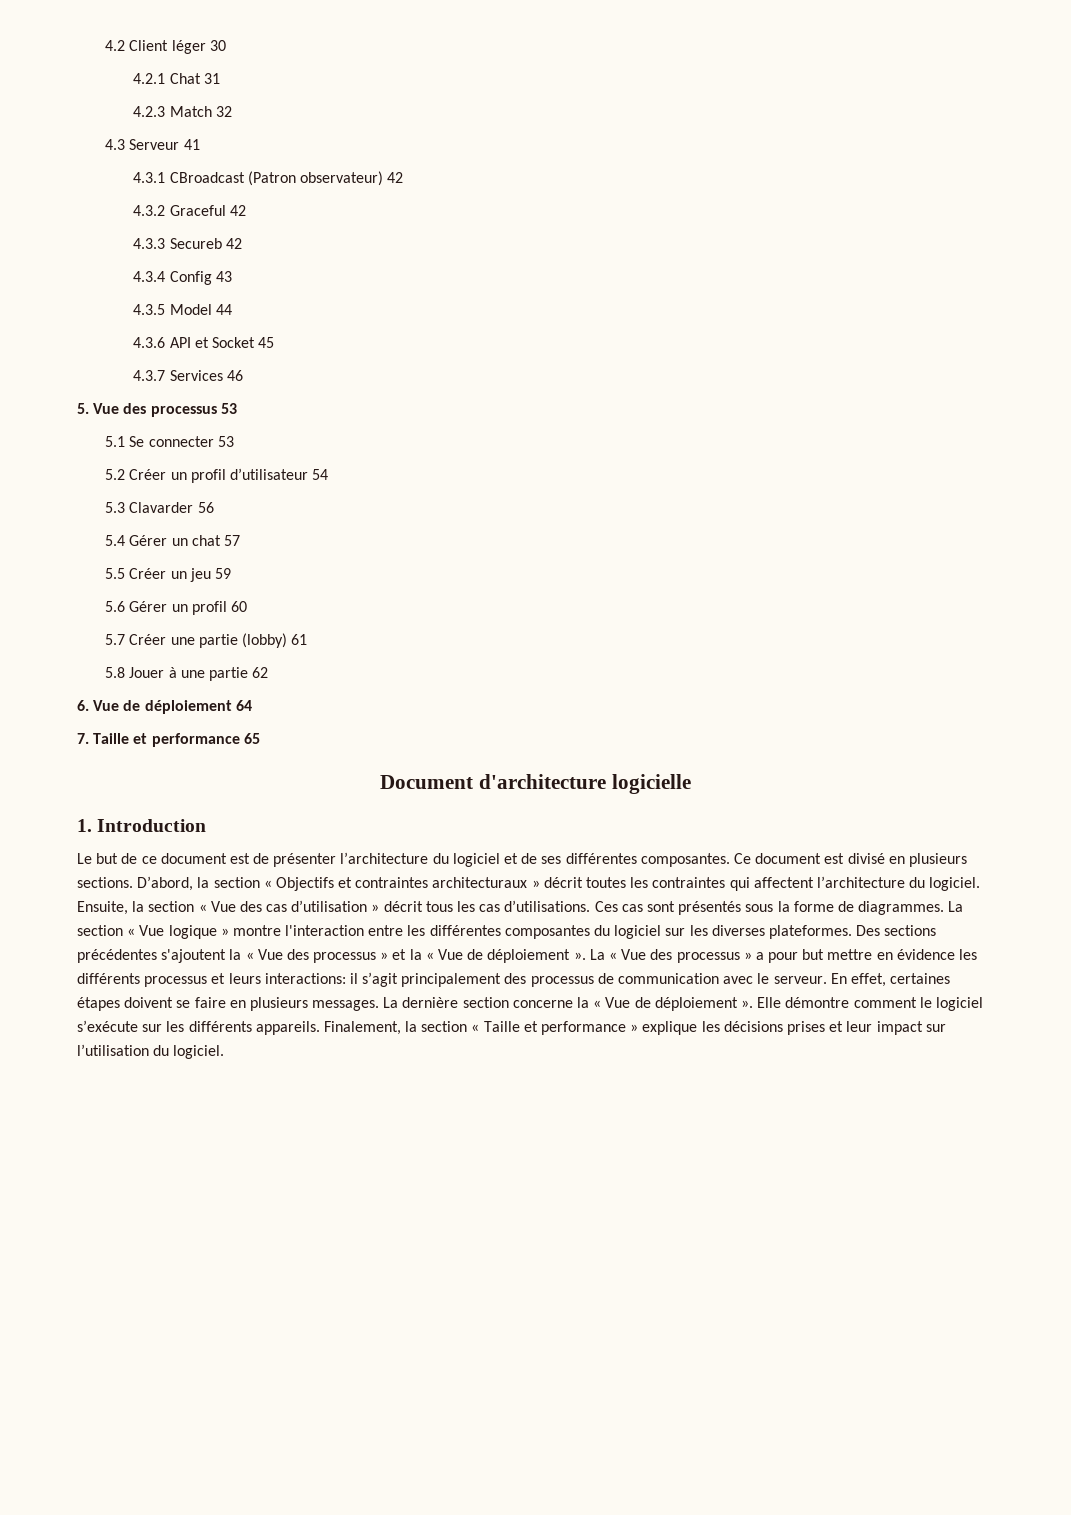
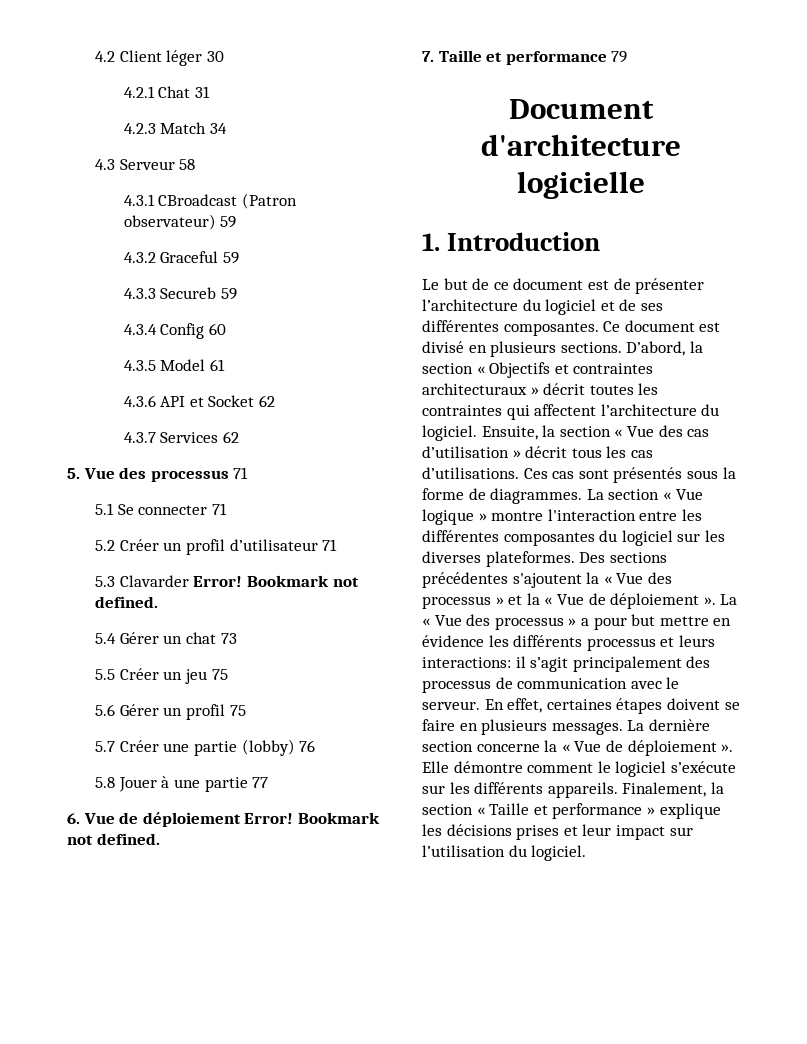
[215,106,232,117] 32 -> [209,123,227,134] 34
[183,139,200,150] 41 -> [179,159,196,170] 58
[387,172,404,183] 42 -> [220,216,237,228] 59
[229,205,246,216] 42 -> [222,252,239,264] 59
[225,238,242,249] 42 -> [220,288,237,300] 59
[215,271,232,282] 43 -> [208,323,226,335] 60
[215,304,232,315] 44 -> [209,359,225,371] 61
[258,337,275,348] 45 -> [258,395,275,407] 62
[226,370,243,381] 46 -> [222,431,239,443] 62
[220,403,237,414] 53 -> [233,467,249,479] 71
[217,436,234,447] 53 -> [212,503,228,515] 71
[312,469,329,480] 54 -> [322,539,338,551] 71
[197,502,214,513] 56 -> [193,575,359,587] [95,596,159,608] Error! Bookmark not defined.
[223,535,240,546] 57 -> [220,633,237,644] 73
[214,568,231,579] 59 -> [211,669,228,680] 75
[230,601,247,612] 60 -> [229,705,246,716] 75
[291,634,308,645] 61 -> [299,740,316,752] 76
[252,667,269,678] 62 -> [252,777,269,788] 77
[235,700,252,711] 64 -> [244,812,380,824] [67,833,160,845] Error! Bookmark not defined.
[243,733,260,744] 65 -> [611,51,628,63] 79

